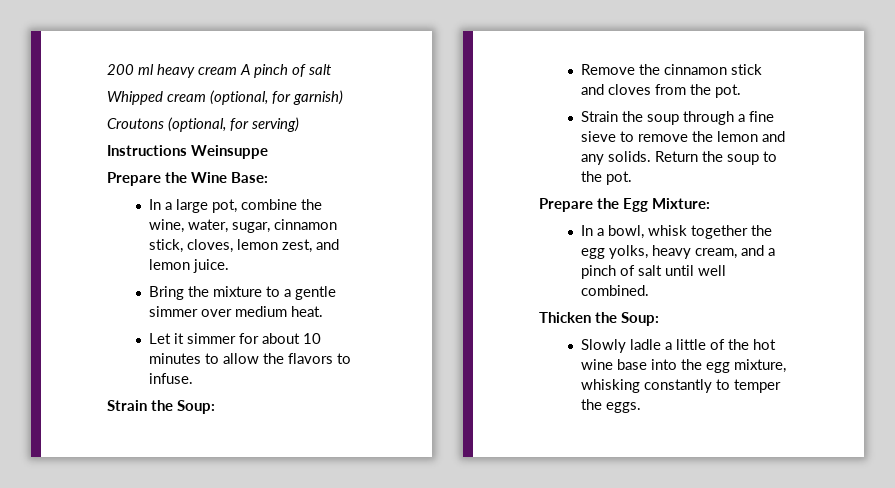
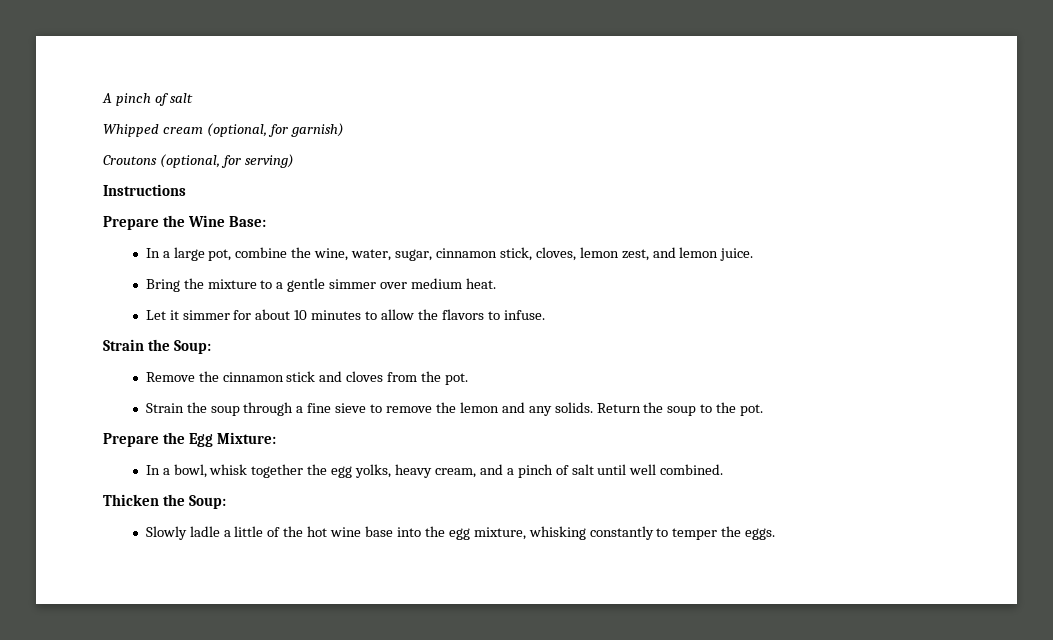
[107,64,237,78] 200 ml heavy cream -> (102, 98) none
[191,145,268,159] Weinsuppe -> (186, 190) none

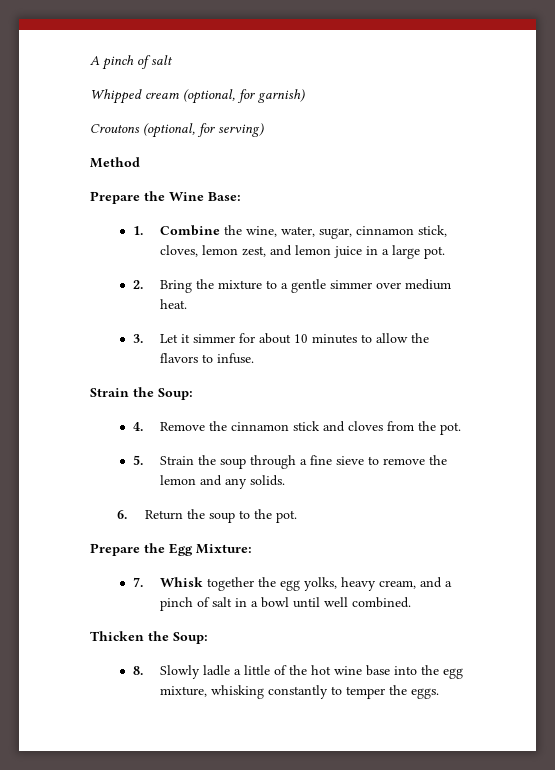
[103,184,186,196] Instructions -> [90,157,140,168] Method
[145,247,288,261] In a large pot, combine -> [132,225,221,236] 1. Combine
[720,248,754,261] juice. // -> [334,245,446,259] [132,280,143,289] juice in a large pot. // 2.
(496, 283) none -> [132,334,143,343] 3.
(211, 347) none -> [132,422,143,431] 4.
(469, 379) none -> [132,455,143,465] 5.
(593, 407) none -> [117,510,128,519] // 6.
[145,464,248,478] In a bowl, whisk -> [132,577,204,587] 7. Whisk
(594, 469) none -> [235,597,290,608] in a bowl
(226, 502) none -> [132,666,143,675] 8.

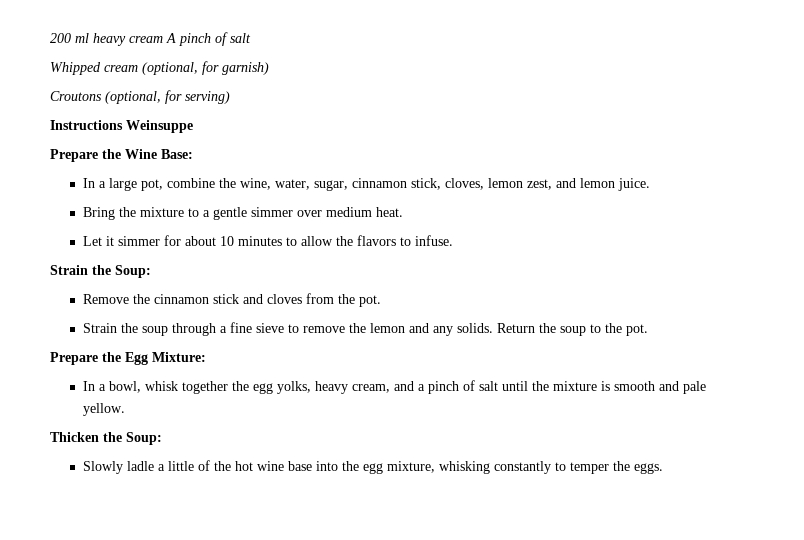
(90, 60) none -> [50,33,163,46] 200 ml heavy cream
[90,157,140,168] Method -> [50,120,193,133] Instructions Weinsuppe
[132,225,221,236] 1. Combine -> [82,178,215,191] In a large pot, combine
[334,245,446,259] [132,280,143,289] juice in a large pot. // 2. -> [617,178,650,191] juice. //
[132,334,143,343] 3. -> (403, 212) none
[132,422,143,431] 4. -> (151, 271) none
[132,455,143,465] 5. -> (381, 301) none
[117,510,128,519] // 6. -> (493, 328) none
[132,577,204,587] 7. Whisk -> [82,381,178,393] In a bowl, whisk
[235,597,412,608] in a bowl until well combined. -> [501,381,706,394] [82,403,125,416] until the mixture is smooth and pale yellow.
[132,666,143,675] 8. -> (162, 438) none

